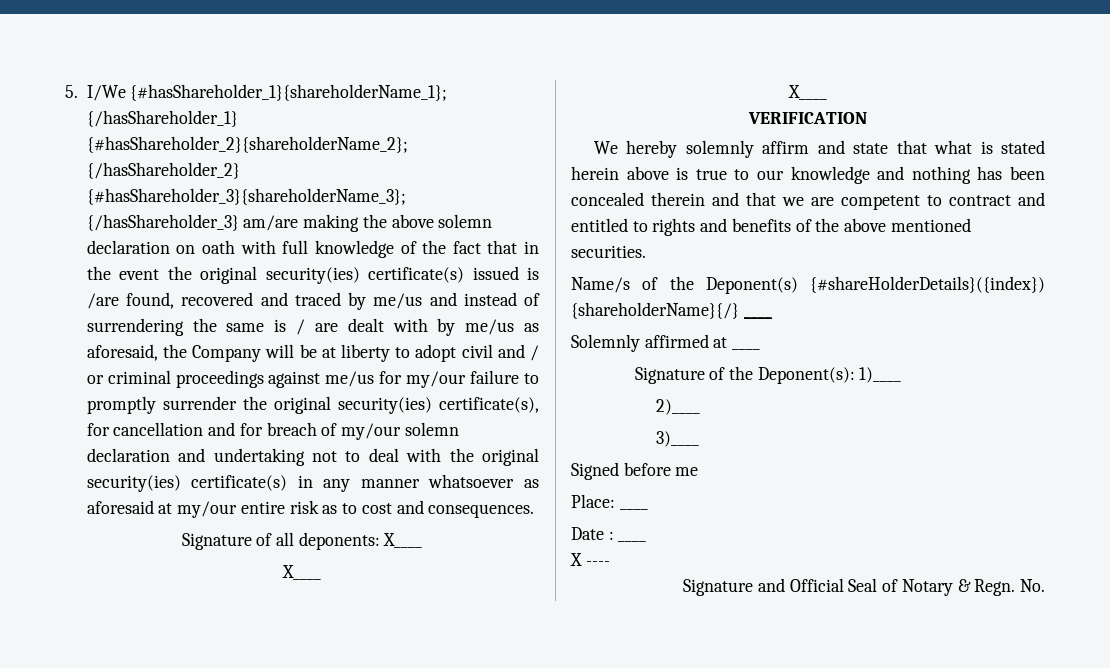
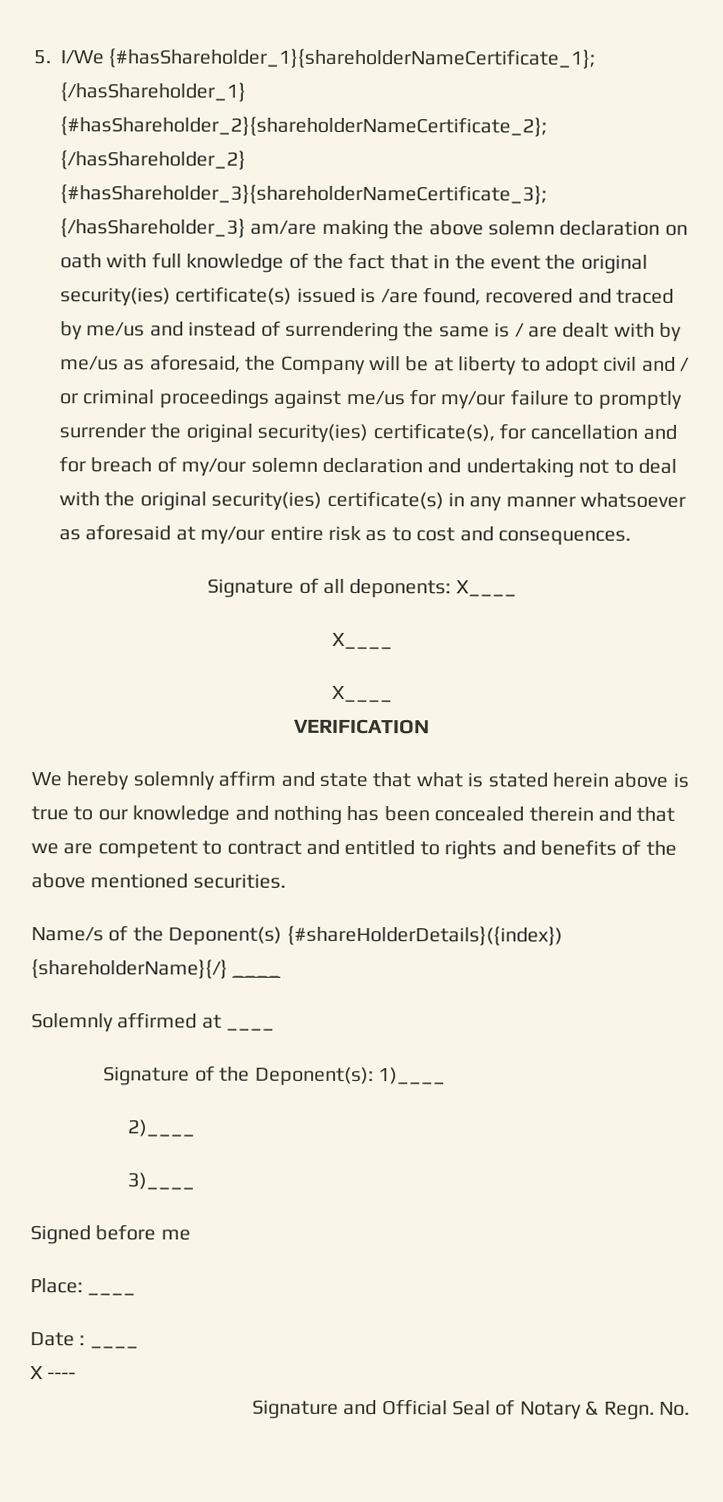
[130,84,448,101] [86,110,238,127] [86,136,408,153] [86,162,240,179] [86,188,406,205] {#hasShareholder_1}{shareholderName_1}; {/hasShareholder_1} {#hasShareholder_2}{shareholderName_2}; {/hasShareholder_2} {#hasShareholder_3}{shareholderName_3}; -> [108,48,596,69] [60,82,246,102] [60,116,547,137] [60,150,246,170] [60,184,547,205] {#hasShareholder_1}{shareholderNameCertificate_1}; {/hasShareholder_1} {#hasShareholder_2}{shareholderNameCertificate_2}; {/hasShareholder_2} {#hasShareholder_3}{shareholderNameCertificate_3};

